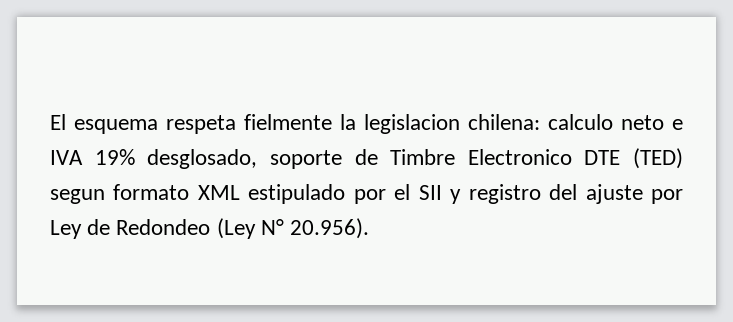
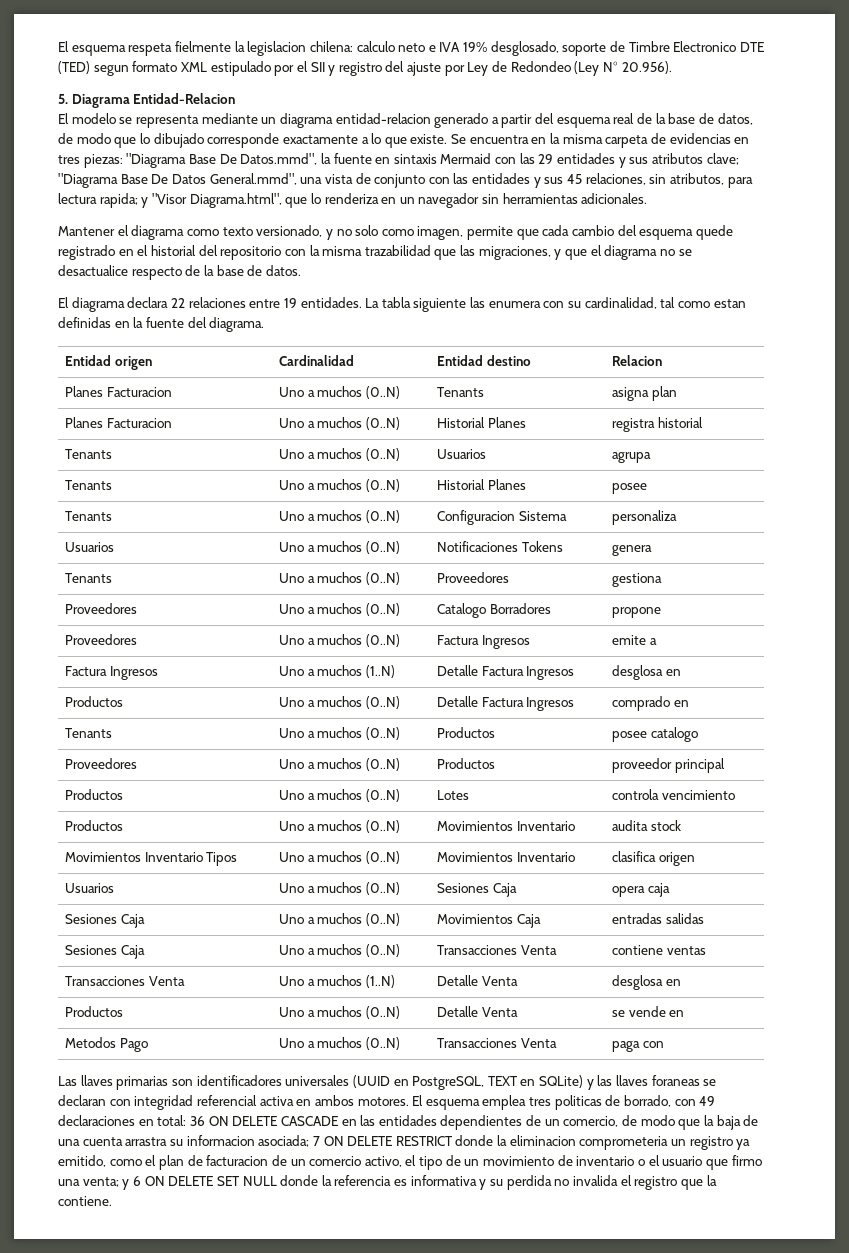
(370, 228) none -> [58,93,236,108] [58,113,753,128] [58,133,750,148] [58,153,739,168] [58,173,753,188] [58,193,648,208] [58,225,733,240] [58,245,692,260] [58,265,301,280] [58,297,746,312] [58,317,265,332] [65,355,152,370] [279,355,355,366] [437,355,531,366] [612,355,663,366] [65,386,172,397] [279,386,400,399] [437,387,485,397] [612,386,677,401] [65,417,172,428] [279,417,400,430] [437,417,526,428] [612,417,703,432] [65,449,113,459] [279,448,400,461] [437,449,487,459] [612,452,652,463] [65,480,113,490] [279,479,400,492] [437,479,526,490] [612,483,648,494] [65,511,113,521] [279,510,400,523] [437,510,567,525] [612,510,678,525] [65,542,115,552] [279,541,400,554] [437,541,563,552] [612,545,653,556] [65,573,113,583] [279,572,400,585] [437,572,510,583] [612,573,663,587] [65,603,138,614] [279,603,400,616] [437,603,551,618] [612,607,662,618] [65,634,138,645] [279,634,400,647] [437,635,530,649] [612,635,657,645] [65,666,158,680] [279,665,395,678] [437,665,575,680] [612,665,681,680] [65,696,124,707] [279,696,400,709] [437,696,575,711] [612,696,689,711] [65,728,113,738] [279,727,400,740] [437,727,496,738] [612,727,698,742] [65,758,138,769] [279,758,400,771] [437,758,496,769] [612,758,725,773] [65,789,124,800] [279,789,400,802] [437,790,470,800] [612,789,735,800] [65,820,124,831] [279,820,400,833] [437,821,575,831] [612,820,681,831] [65,852,238,866] [279,851,400,864] [437,852,575,862] [612,851,695,866] [65,883,115,893] [279,882,400,895] [437,883,517,897] [612,883,670,897] [65,914,145,928] [279,913,400,926] [437,914,541,928] [612,913,704,924] [65,945,145,959] [279,944,400,957] [437,945,557,955] [612,945,706,955] [65,976,185,986] [279,975,395,988] [437,975,518,986] [612,975,681,990] [65,1006,124,1017] [279,1006,400,1019] [437,1006,518,1017] [612,1006,685,1017] [65,1037,148,1052] [279,1037,400,1050] [437,1038,557,1048] [612,1041,664,1052] [58,1075,717,1090] [58,1095,716,1110] [58,1115,759,1130] [58,1135,751,1150] [58,1155,762,1170] [58,1175,717,1190] [58,1196,112,1206] // 5. Diagrama Entidad-Relacion // El modelo se representa mediante un diagrama entidad-relacion generado a partir del esquema real de la base de datos, de modo que lo dibujado corresponde exactamente a lo que existe. Se encuentra en la misma carpeta de evidencias en tres piezas: "Diagrama Base De Datos.mmd", la fuente en sintaxis Mermaid con las 29 entidades y sus atributos clave; "Diagrama Base De Datos General.mmd", una vista de conjunto con las entidades y sus 45 relaciones, sin atributos, para lectura rapida; y "Visor Diagrama.html", que lo renderiza en un navegador sin herramientas adicionales. // Mantener el diagrama como texto versionado, y no solo como imagen, permite que cada cambio del esquema quede registrado en el historial del repositorio con la misma trazabilidad que las migraciones, y que el diagrama no se desactualice respecto de la base de datos. // El diagrama declara 22 relaciones entre 19 entidades. La tabla siguiente las enumera con su cardinalidad, tal como estan definidas en la fuente del diagrama. // Entidad origen | Cardinalidad | Entidad destino | Relacion // Planes Facturacion | Uno a muchos (0..N) | Tenants | asigna plan // Planes Facturacion | Uno a muchos (0..N) | Historial Planes | registra historial // Tenants | Uno a muchos (0..N) | Usuarios | agrupa // Tenants | Uno a muchos (0..N) | Historial Planes | posee // Tenants | Uno a muchos (0..N) | Configuracion Sistema | personaliza // Usuarios | Uno a muchos (0..N) | Notificaciones Tokens | genera // Tenants | Uno a muchos (0..N) | Proveedores | gestiona // Proveedores | Uno a muchos (0..N) | Catalogo Borradores | propone // Proveedores | Uno a muchos (0..N) | Factura Ingresos | emite a // Factura Ingresos | Uno a muchos (1..N) | Detalle Factura Ingresos | desglosa en // Productos | Uno a muchos (0..N) | Detalle Factura Ingresos | comprado en // Tenants | Uno a muchos (0..N) | Productos | posee catalogo // Proveedores | Uno a muchos (0..N) | Productos | proveedor principal // Productos | Uno a muchos (0..N) | Lotes | controla vencimiento // Productos | Uno a muchos (0..N) | Movimientos Inventario | audita stock // Movimientos Inventario Tipos | Uno a muchos (0..N) | Movimientos Inventario | clasifica origen // Usuarios | Uno a muchos (0..N) | Sesiones Caja | opera caja // Sesiones Caja | Uno a muchos (0..N) | Movimientos Caja | entradas salidas // Sesiones Caja | Uno a muchos (0..N) | Transacciones Venta | contiene ventas // Transacciones Venta | Uno a muchos (1..N) | Detalle Venta | desglosa en // Productos | Uno a muchos (0..N) | Detalle Venta | se vende en // Metodos Pago | Uno a muchos (0..N) | Transacciones Venta | paga con // Las llaves primarias son identificadores universales (UUID en PostgreSQL, TEXT en SQLite) y las llaves foraneas se declaran con integridad referencial activa en ambos motores. El esquema emplea tres politicas de borrado, con 49 declaraciones en total: 36 ON DELETE CASCADE en las entidades dependientes de un comercio, de modo que la baja de una cuenta arrastra su informacion asociada; 7 ON DELETE RESTRICT donde la eliminacion comprometeria un registro ya emitido, como el plan de facturacion de un comercio activo, el tipo de un movimiento de inventario o el usuario que firmo una venta; y 6 ON DELETE SET NULL donde la referencia es informativa y su perdida no invalida el registro que la contiene.

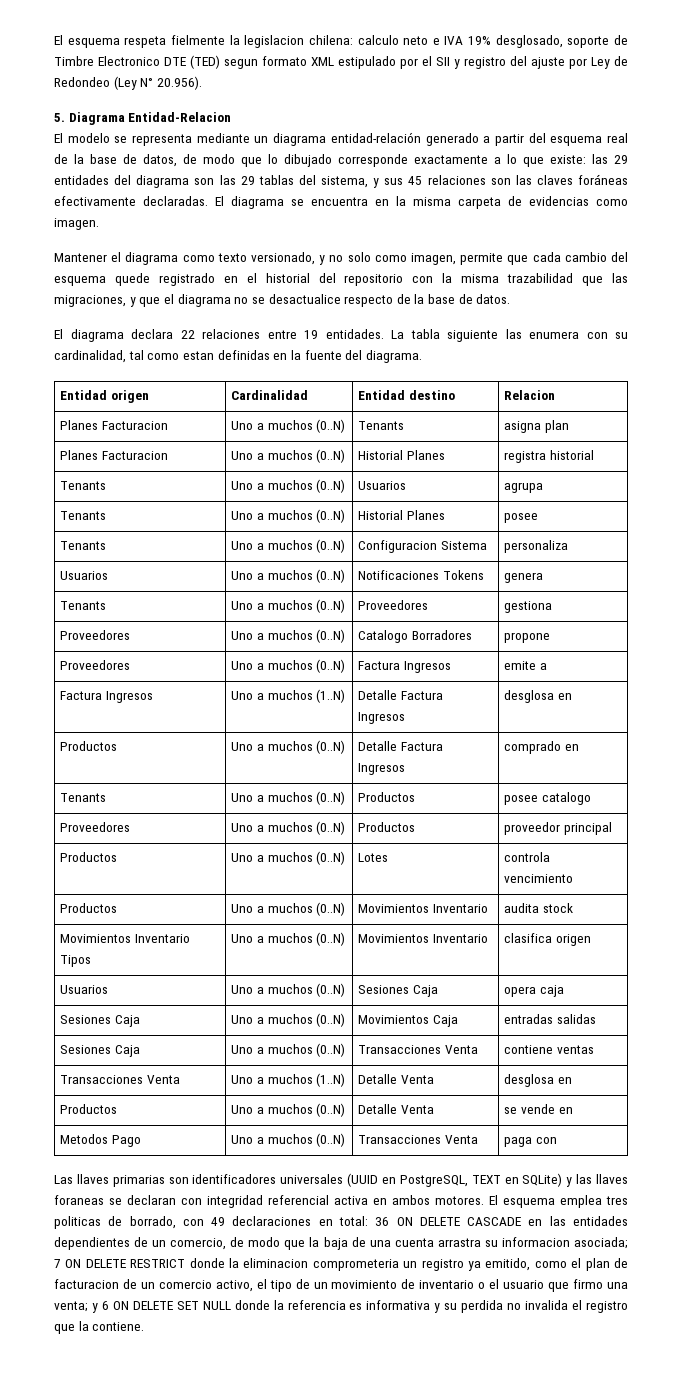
[335,113,431,124] entidad-relacion -> [330,132,421,143] entidad-relación
[410,134,467,144] existe. Se -> [550,154,628,164] [54,174,628,188] [54,196,304,209] existe: las 29 entidades del diagrama son las 29 tablas del sistema, y sus 45 relaciones son las claves foráneas efectivamente declaradas. El diagrama se
[734,137,750,144] [58,153,739,168] [58,173,753,188] [58,193,648,208] en tres piezas: "Diagrama Base De Datos.mmd", la fuente en sintaxis Mermaid con las 29 entidades y sus atributos clave; "Diagrama Base De Datos General.mmd", una vista de conjunto con las entidades y sus 45 relaciones, sin atributos, para lectura rapida; y "Visor Diagrama.html", que lo renderiza en un navegador sin herramientas adicionales. -> [596,199,628,206] [54,218,99,230] como imagen.

